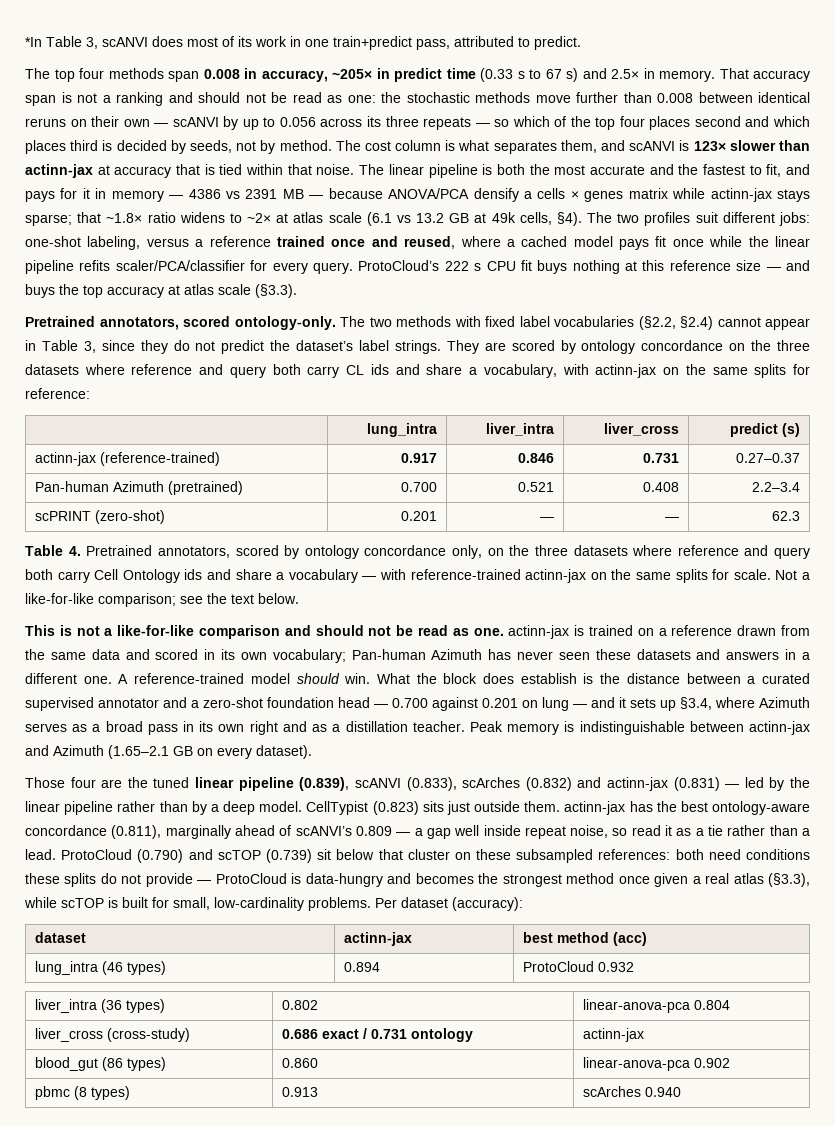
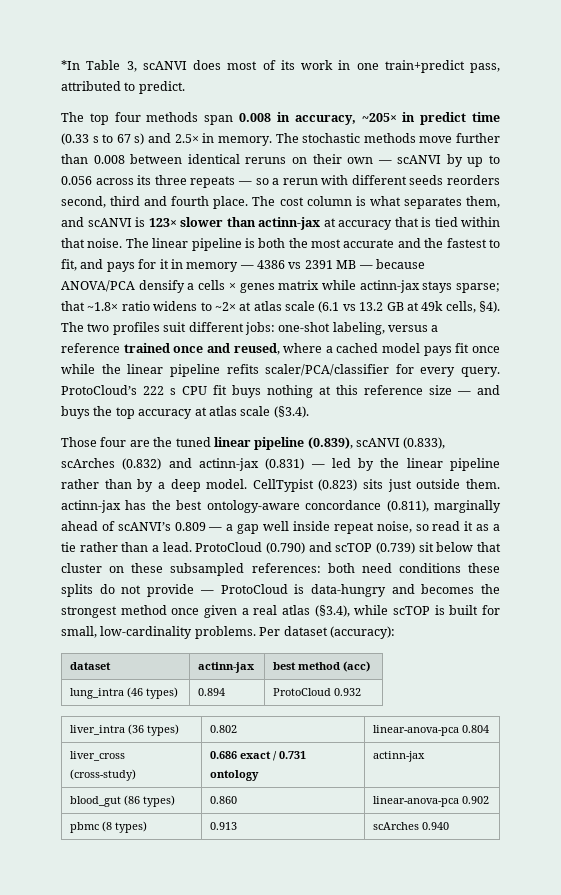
[719,68,810,82] [25,92,401,106] That accuracy span is not a ranking and should not be read as one: the -> [275,133,299,143] The
[512,116,810,130] [25,140,332,154] which of the top four places second and which places third is decided by seeds, not by method. -> [272,175,500,185] [61,196,249,209] a rerun with different seeds reorders second, third and fourth place.
[255,284,297,298] [25,316,810,330] [25,340,810,354] [25,364,810,378] [25,388,90,399] [367,423,438,437] [486,423,555,436] [604,423,680,436] [730,423,801,437] [34,452,220,466] [401,453,438,463] [518,453,555,463] [643,453,680,463] [736,453,801,463] [34,481,243,495] [401,482,438,492] [518,482,555,492] [643,482,680,492] [752,482,801,492] [34,510,165,524] [401,511,438,521] [540,517,555,521] [665,517,680,521] [772,511,801,521] [25,545,810,559] [25,569,811,583] [25,593,299,607] [25,625,810,639] [25,649,811,663] [25,673,811,684] [25,697,810,711] [25,721,811,735] [25,745,312,759] (§3.3). // Pretrained annotators, scored ontology-only. The two methods with fixed label vocabularies (§2.2, §2.4) cannot appear in Table 3, since they do not predict the dataset’s label strings. They are scored by ontology concordance on the three datasets where reference and query both carry CL ids and share a vocabulary, with actinn-jax on the same splits for reference: // | lung_intra | liver_intra | liver_cross | predict (s) // actinn-jax (reference-trained) | 0.917 | 0.846 | 0.731 | 0.27–0.37 // Pan-human Azimuth (pretrained) | 0.700 | 0.521 | 0.408 | 2.2–3.4 // scPRINT (zero-shot) | 0.201 | — | — | 62.3 // Table 4. Pretrained annotators, scored by ontology concordance only, on the three datasets where reference and query both carry Cell Ontology ids and share a vocabulary — with reference-trained actinn-jax on the same splits for scale. Not a like-for-like comparison; see the text below. // This is not a like-for-like comparison and should not be read as one. actinn-jax is trained on a reference drawn from the same data and scored in its own vocabulary; Pan-human Azimuth has never seen these datasets and answers in a different one. A reference-trained model should win. What the block does establish is the distance between a curated supervised annotator and a zero-shot foundation head — 0.700 against 0.201 on lung — and it sets up §3.4, where Azimuth serves as a broad pass in its own right and as a distillation teacher. Peak memory is indistinguishable between actinn-jax and Azimuth (1.65–2.1 GB on every dataset). -> [273,406,309,418] (§3.4).
[768,873,811,887] (§3.3), -> [314,605,350,617] (§3.4),

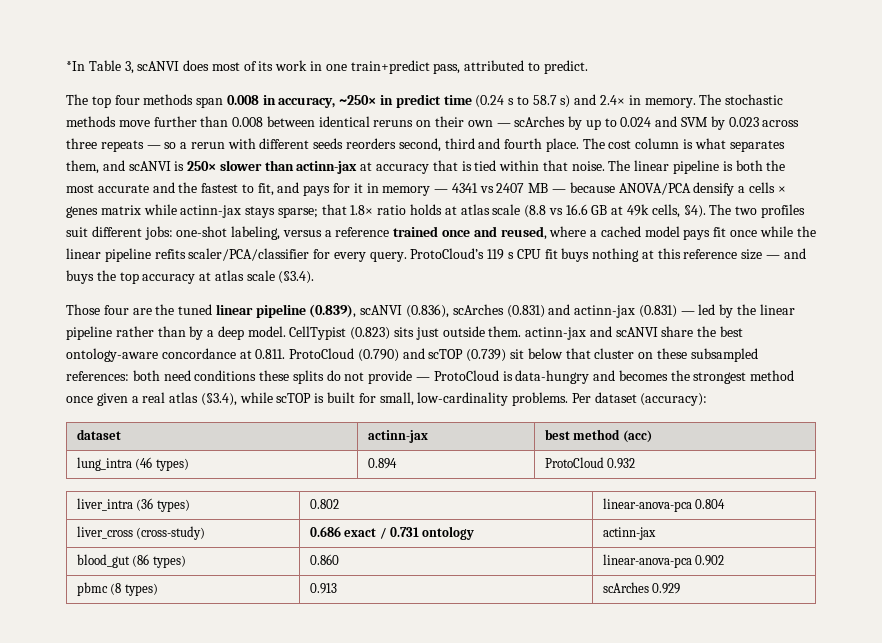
[361,113,397,122] ~205× -> [339,95,377,105] ~250×
[61,133,89,145] (0.33 -> [475,95,505,108] (0.24
[116,134,131,143] 67 -> [532,95,557,105] 58.7
[174,134,199,143] 2.5× -> [600,95,626,105] 2.4×
[397,155,442,164] scANVI -> [514,116,566,127] scArches
[61,175,152,185] 0.056 across its -> [620,116,800,130] 0.024 and SVM by 0.023 across
[148,218,177,227] 123× -> [187,161,217,171] 250×
[257,260,333,269] 4386 vs 2391 -> [451,183,525,193] 4341 vs 2407
[87,301,384,313] ~1.8× ratio widens to ~2× at atlas scale (6.1 vs 13.2 -> [350,204,588,218] 1.8× ratio holds at atlas scale (8.8 vs 16.6
[143,386,164,395] 222 -> [487,249,505,260] 119
[403,437,446,449] [61,458,162,470] (0.833), scArches (0.832) -> [406,304,545,318] (0.836), scArches (0.831)
[125,500,147,510] has -> [589,326,694,337] and scANVI share
[386,500,501,513] [61,521,501,534] [61,542,192,552] (0.811), marginally ahead of scANVI’s 0.809 — a gap well inside repeat noise, so read it as a tie rather than a lead. -> [239,349,286,359] at 0.811.
[422,822,450,830] 0.940 -> [652,583,681,594] 0.929

